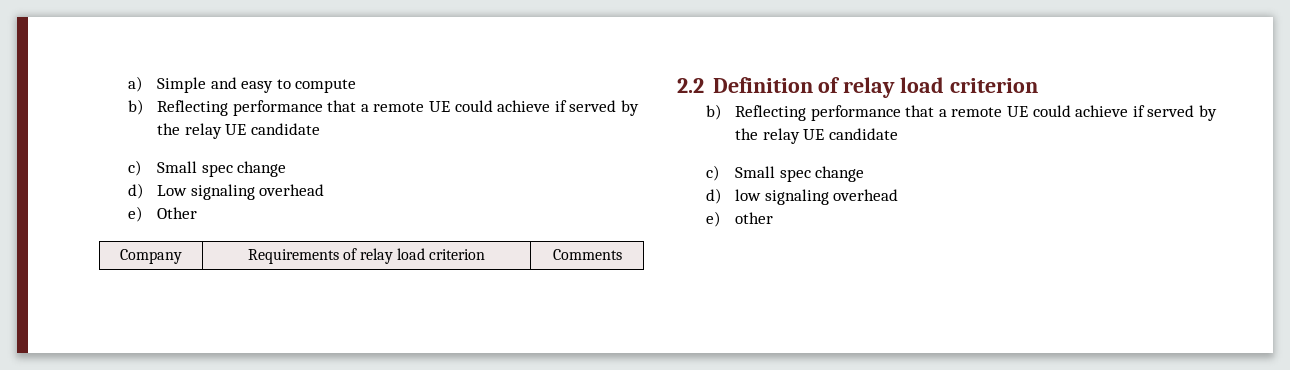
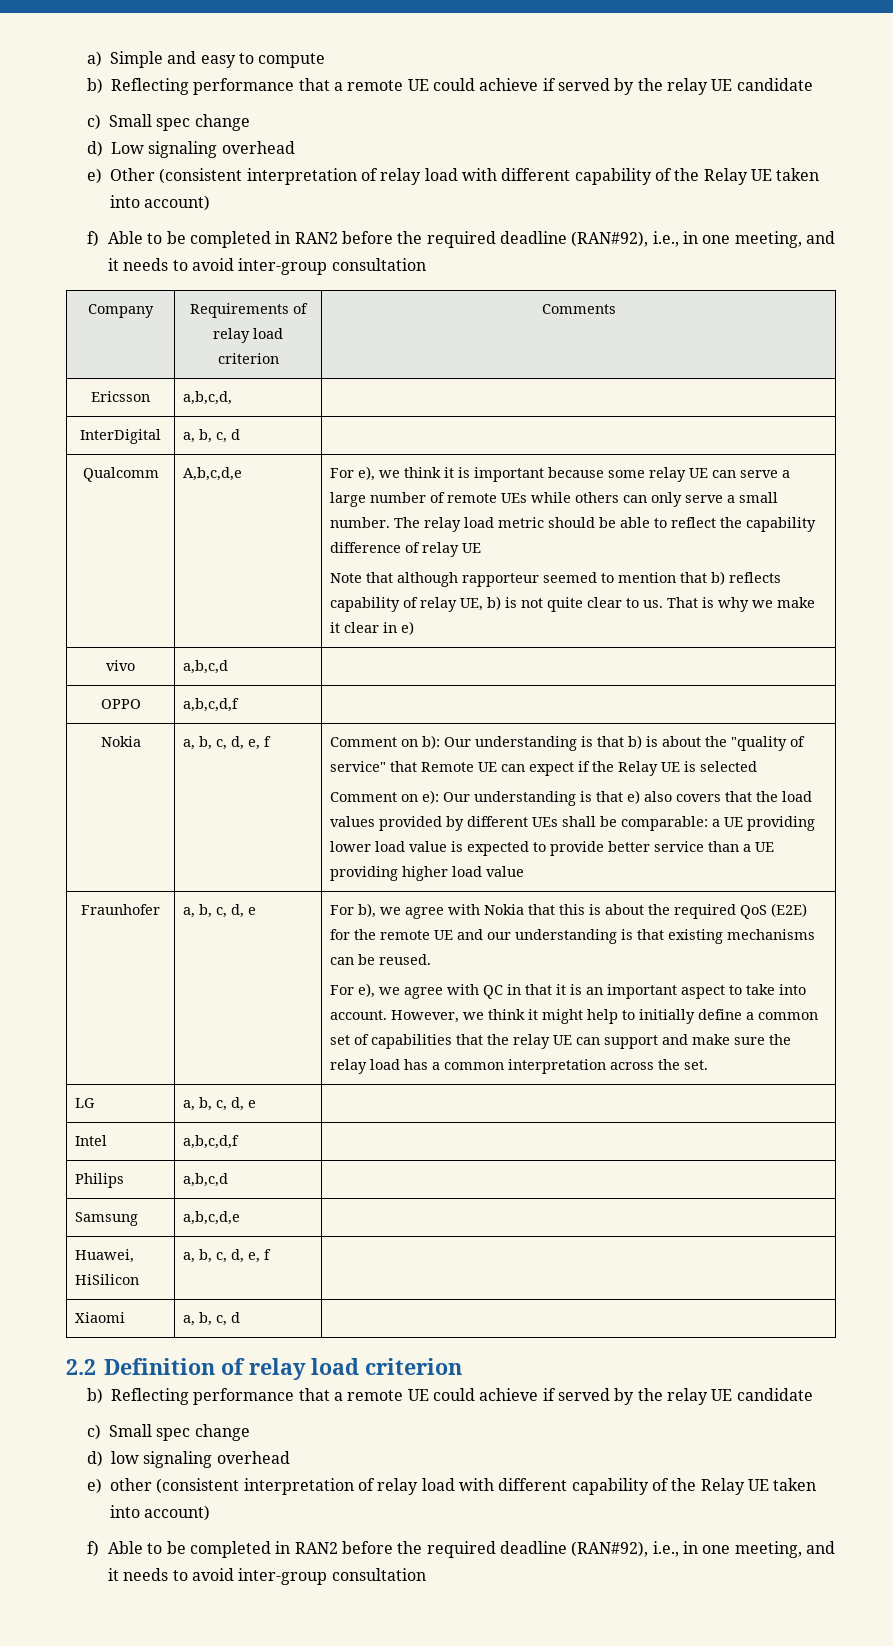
(198, 213) none -> [159,168,820,185] [110,195,211,211] [87,231,835,248] [108,258,426,275] (consistent interpretation of relay load with different capability of the Relay UE taken into account) // f) Able to be completed in RAN2 before the required deadline (RAN#92), i.e., in one meeting, and it needs to avoid inter-group consultation
(622, 254) none -> [91,391,150,402] [183,391,233,405] [80,429,161,444] [183,429,241,443] [82,467,159,482] [183,467,243,481] [330,466,791,482] [330,492,779,507] [330,517,817,532] [330,542,482,557] [330,571,782,587] [330,596,816,612] [330,621,415,635] [106,660,135,671] [183,660,229,674] [100,699,141,709] [183,698,240,712] [100,736,141,747] [183,736,272,750] [330,735,806,751] [330,761,758,776] [330,790,813,806] [330,816,816,831] [330,841,775,856] [330,866,525,881] [81,904,160,915] [183,904,257,918] [330,903,808,919] [330,929,816,944] [330,954,432,965] [330,983,807,999] [330,1009,819,1024] [330,1034,792,1049] [330,1059,709,1074] [75,1098,96,1108] [183,1097,257,1111] [75,1135,108,1146] [183,1135,240,1149] [75,1173,125,1188] [183,1173,229,1187] [75,1212,139,1226] [183,1211,241,1225] [75,1249,135,1263] [75,1274,140,1285] [183,1249,272,1263] [75,1312,126,1323] [183,1312,241,1326] // Ericsson | a,b,c,d, | // InterDigital | a, b, c, d | // Qualcomm | A,b,c,d,e | For e), we think it is important because some relay UE can serve a large number of remote UEs while others can only serve a small number. The relay load metric should be able to reflect the capability difference of relay UE // Note that although rapporteur seemed to mention that b) reflects capability of relay UE, b) is not quite clear to us. That is why we make it clear in e) // vivo | a,b,c,d | // OPPO | a,b,c,d,f | // Nokia | a, b, c, d, e, f | Comment on b): Our understanding is that b) is about the "quality of service" that Remote UE can expect if the Relay UE is selected // Comment on e): Our understanding is that e) also covers that the load values provided by different UEs shall be comparable: a UE providing lower load value is expected to provide better service than a UE providing higher load value // Fraunhofer | a, b, c, d, e | For b), we agree with Nokia that this is about the required QoS (E2E) for the remote UE and our understanding is that existing mechanisms can be reused. // For e), we agree with QC in that it is an important aspect to take into account. However, we think it might help to initially define a common set of capabilities that the relay UE can support and make sure the relay load has a common interpretation across the set. // LG | a, b, c, d, e | // Intel | a,b,c,d,f | // Philips | a,b,c,d | // Samsung | a,b,c,d,e | // Huawei, HiSilicon | a, b, c, d, e, f | // Xiaomi | a, b, c, d |
(774, 218) none -> [156,1478,817,1495] [110,1505,211,1521] [87,1541,835,1558] [108,1568,426,1585] (consistent interpretation of relay load with different capability of the Relay UE taken into account) // f) Able to be completed in RAN2 before the required deadline (RAN#92), i.e., in one meeting, and it needs to avoid inter-group consultation

